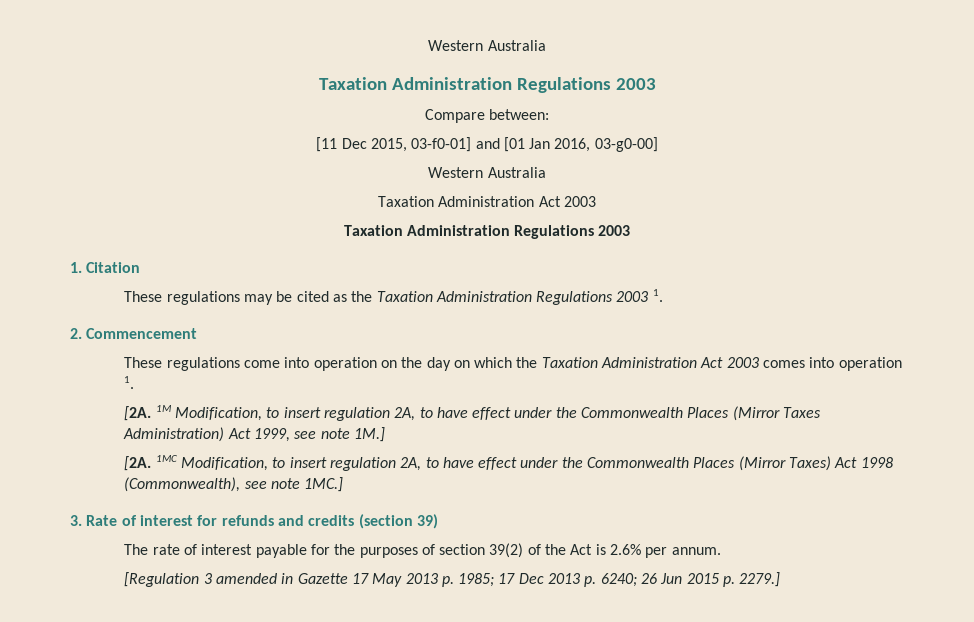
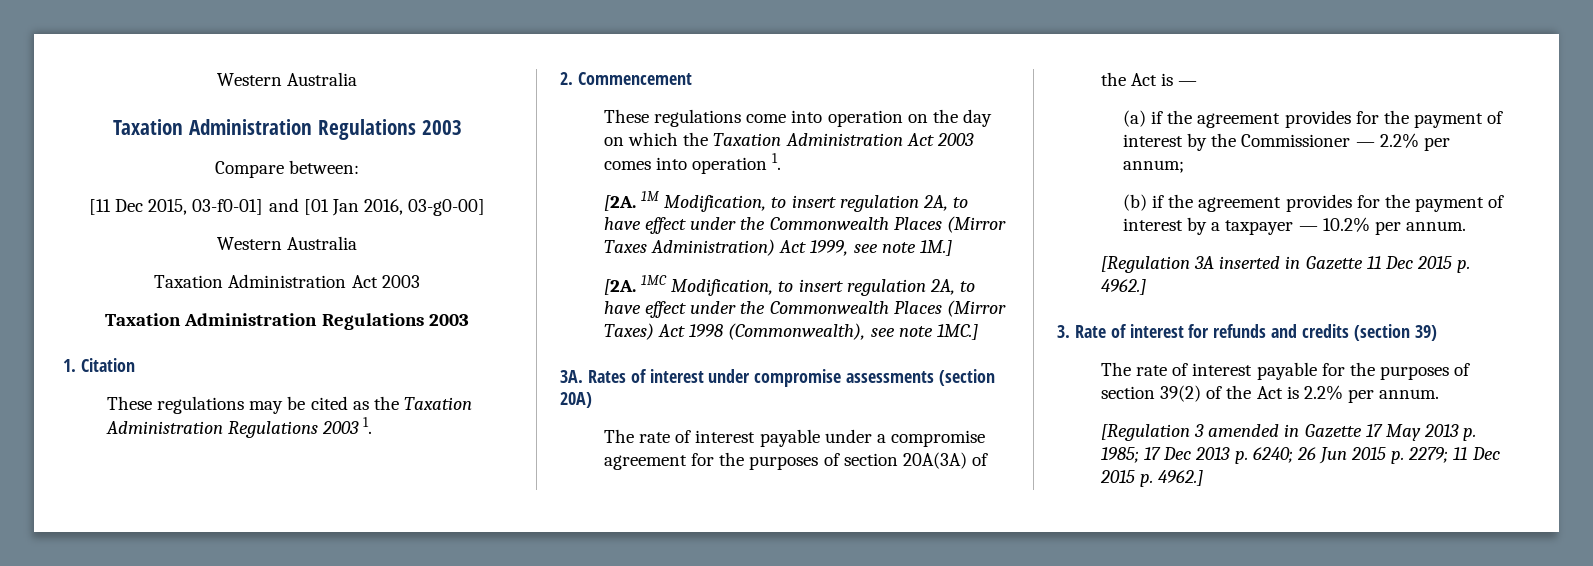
(344, 484) none -> [560,369,996,387] [560,392,592,408] [604,429,985,447] [604,452,988,470] [1101,72,1198,86] [1123,110,1504,128] [1123,133,1450,151] [1123,160,1185,173] [1123,194,1505,212] [1123,217,1466,235] [1101,256,1471,273] [1101,279,1147,295] // 3A. Rates of interest under compromise assessments (section 20A) // The rate of interest payable under a compromise agreement for the purposes of section 20A(3A) of the Act is — // (a) if the agreement provides for the payment of interest by the Commissioner — 2.2% per annum; // (b) if the agreement provides for the payment of interest by a taxpayer — 10.2% per annum. // [Regulation 3A inserted in Gazette 11 Dec 2015 p. 4962.]
[610,544,642,555] 2.6% -> [1303,385,1343,400] 2.2%
[739,572,781,587] 2279.] -> [1408,447,1500,463] [1100,470,1204,487] 2279; 11 Dec 2015 p. 4962.]

